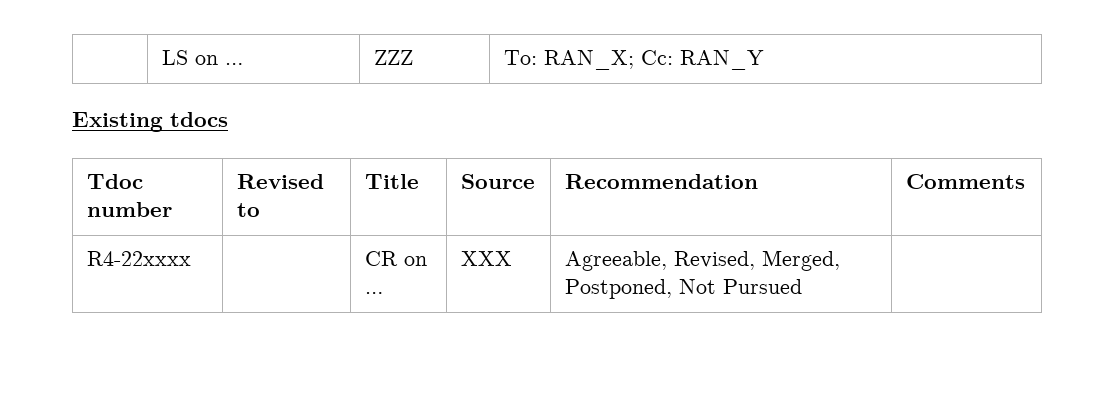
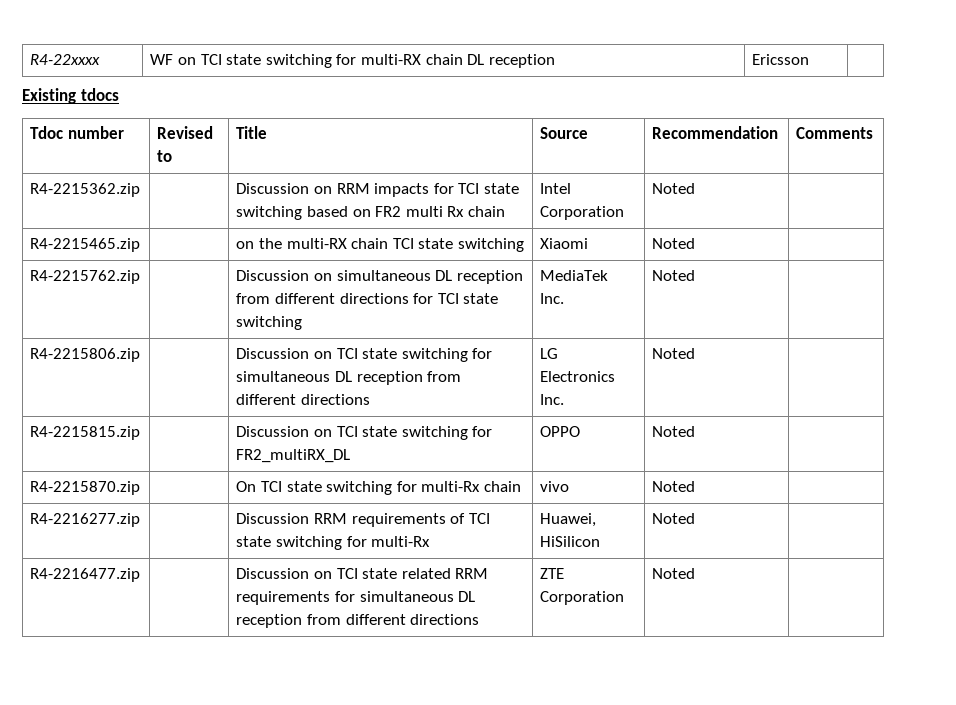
[161,50,243,65] [373,50,413,65] [503,50,764,70] | LS on … | ZZZ | To: RAN_X; Cc: RAN_Y -> [30,54,101,65] [150,54,555,68] [752,54,810,65] R4-22xxxx | WF on TCI state switching for multi-RX chain DL reception | Ericsson |
[86,251,191,266] [364,251,427,266] [364,292,383,294] [460,251,512,266] [564,250,840,271] [564,279,802,299] R4-22xxxx | | CR on … | XXX | Agreeable, Revised, Merged, Postponed, Not Pursued -> [30,183,141,197] [236,183,519,197] [236,206,505,220] [540,183,572,194] [540,206,625,220] [652,183,696,194] [30,238,141,252] [236,238,524,252] [540,238,589,249] [652,238,696,249] [30,270,141,284] [236,270,523,284] [236,293,499,304] [236,316,303,330] [540,270,609,281] [540,293,565,304] [652,270,696,281] [30,348,141,362] [236,348,493,362] [236,371,462,385] [236,394,370,405] [540,348,559,359] [540,371,616,382] [540,394,565,405] [652,348,696,359] [30,426,141,440] [236,426,493,440] [236,449,351,463] [540,426,581,437] [652,426,696,437] [30,481,141,495] [236,481,521,495] [540,481,570,492] [652,481,696,492] [30,513,141,527] [236,513,490,527] [236,536,431,550] [540,513,597,527] [540,536,601,547] [652,513,696,524] [30,568,141,582] [236,568,489,579] [236,591,476,605] [236,614,480,628] [540,568,565,579] [540,591,625,605] [652,568,696,579] R4-2215362.zip | | Discussion on RRM impacts for TCI state switching based on FR2 multi Rx chain | Intel Corporation | Noted | // R4-2215465.zip | | on the multi-RX chain TCI state switching | Xiaomi | Noted | // R4-2215762.zip | | Discussion on simultaneous DL reception from different directions for TCI state switching | MediaTek Inc. | Noted | // R4-2215806.zip | | Discussion on TCI state switching for simultaneous DL reception from different directions | LG Electronics Inc. | Noted | // R4-2215815.zip | | Discussion on TCI state switching for FR2_multiRX_DL | OPPO | Noted | // R4-2215870.zip | | On TCI state switching for multi-Rx chain | vivo | Noted | // R4-2216277.zip | | Discussion RRM requirements of TCI state switching for multi-Rx | Huawei, HiSilicon | Noted | // R4-2216477.zip | | Discussion on TCI state related RRM requirements for simultaneous DL reception from different directions | ZTE Corporation | Noted

